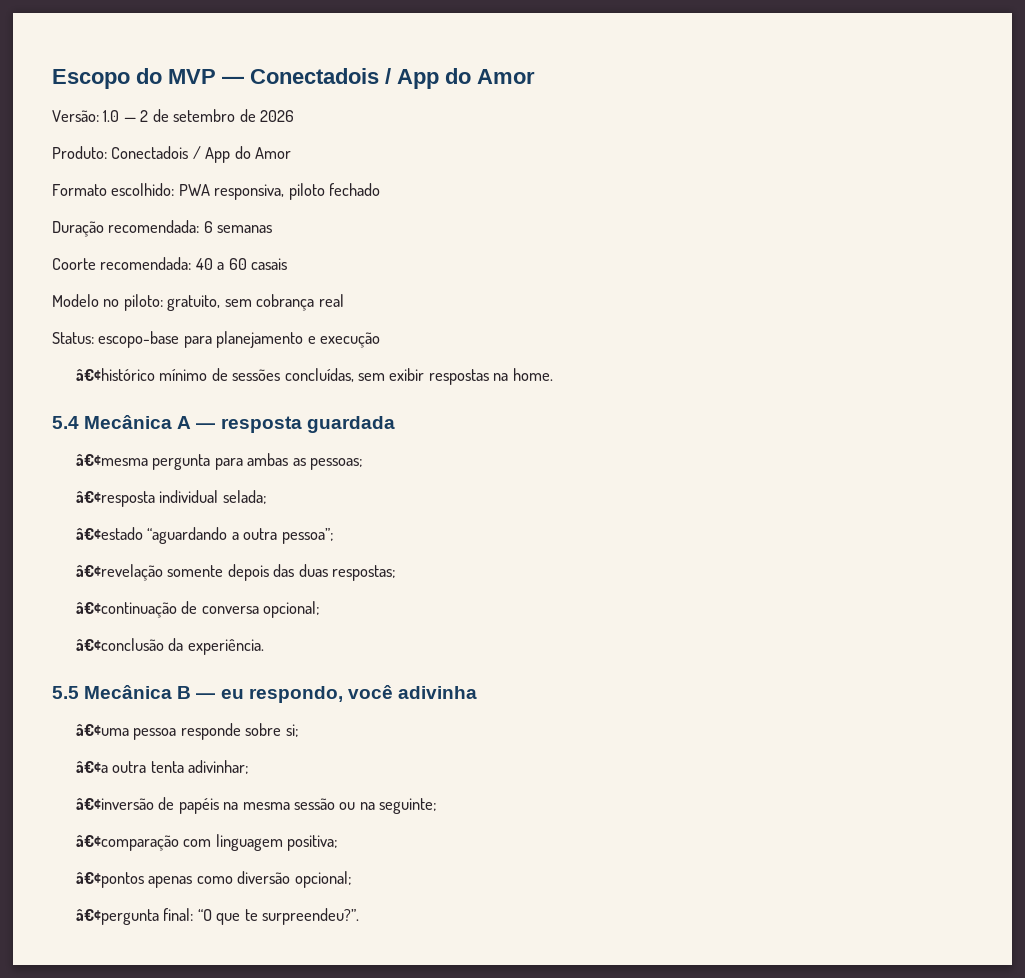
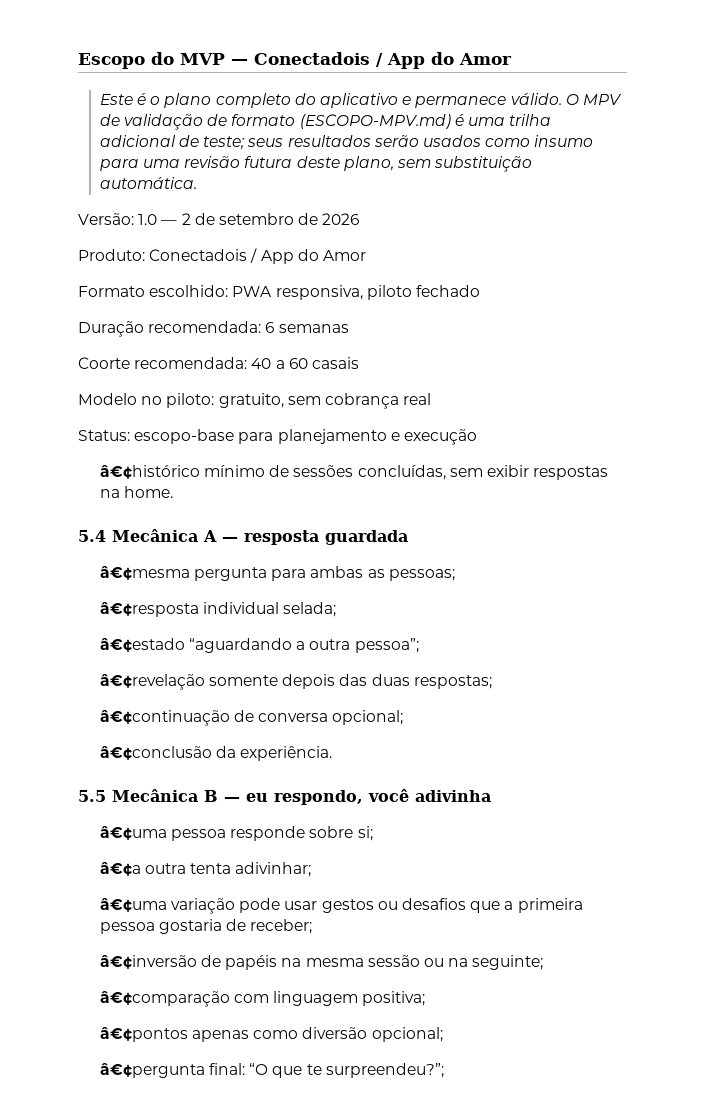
(535, 76) none -> [99,93,622,108] [99,114,552,130] [99,135,594,150] [99,156,533,172] [99,177,197,189] // Este é o plano completo do aplicativo e permanece válido. O MPV de validação de formato (ESCOPO-MPV.md) é uma trilha adicional de teste; seus resultados serão usados como insumo para uma revisão futura deste plano, sem substituição automática.
(250, 767) none -> [99,898,583,914] [99,919,313,934] // â€¢uma variação pode usar gestos ou desafios que a primeira pessoa gostaria de receber;
[261,908,359,925] surpreendeu?”. -> [325,1063,444,1078] surpreendeu?”;

